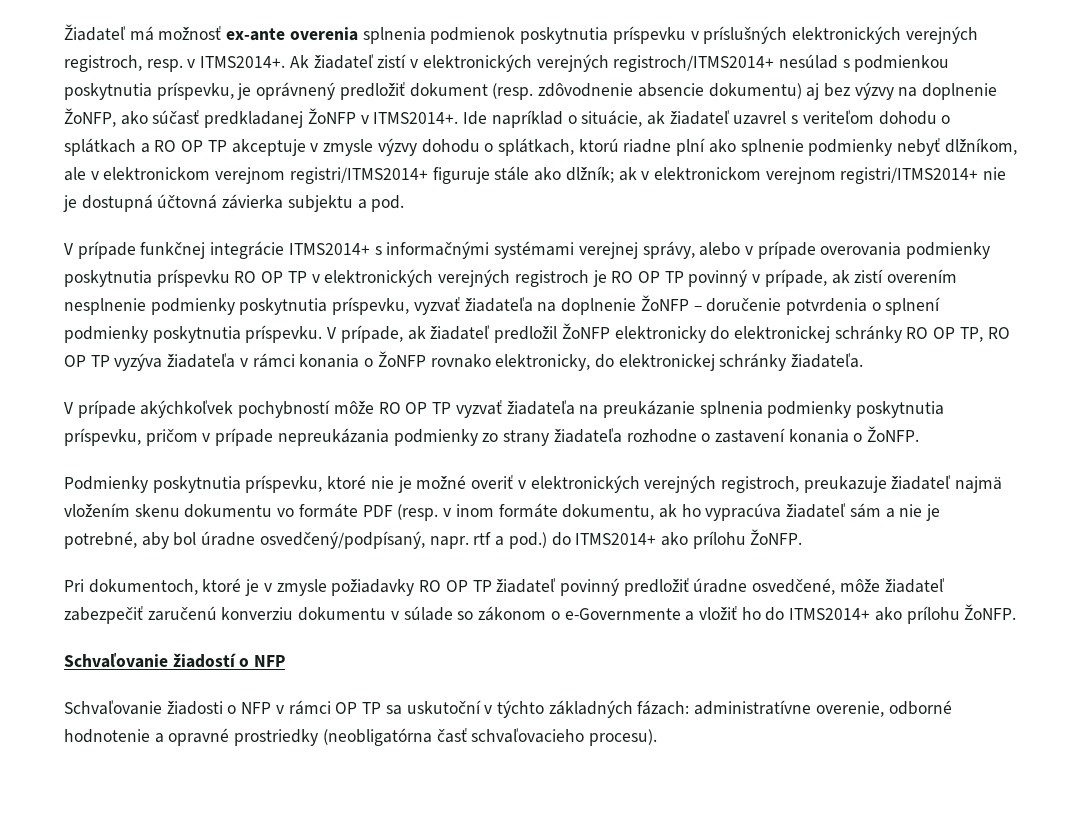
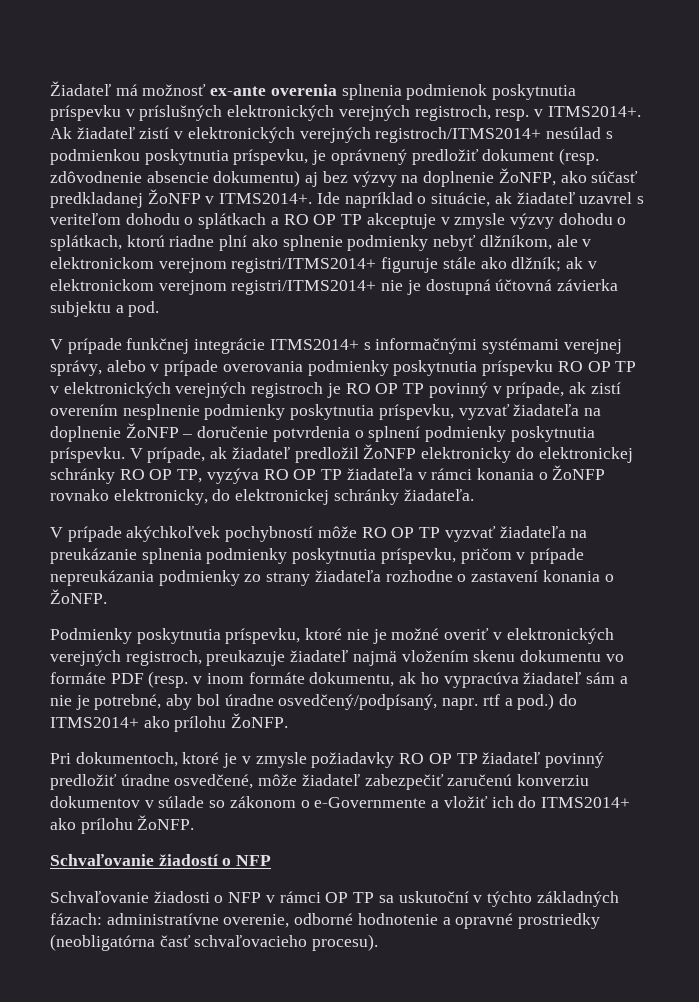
[987,327,1010,339] [64,353,163,371] RO OP TP vyzýva -> [206,468,343,484] vyzýva RO OP TP
[298,607,387,621] dokumentu -> [50,796,140,808] dokumentov
[741,607,761,620] ho -> [491,796,514,808] ich

